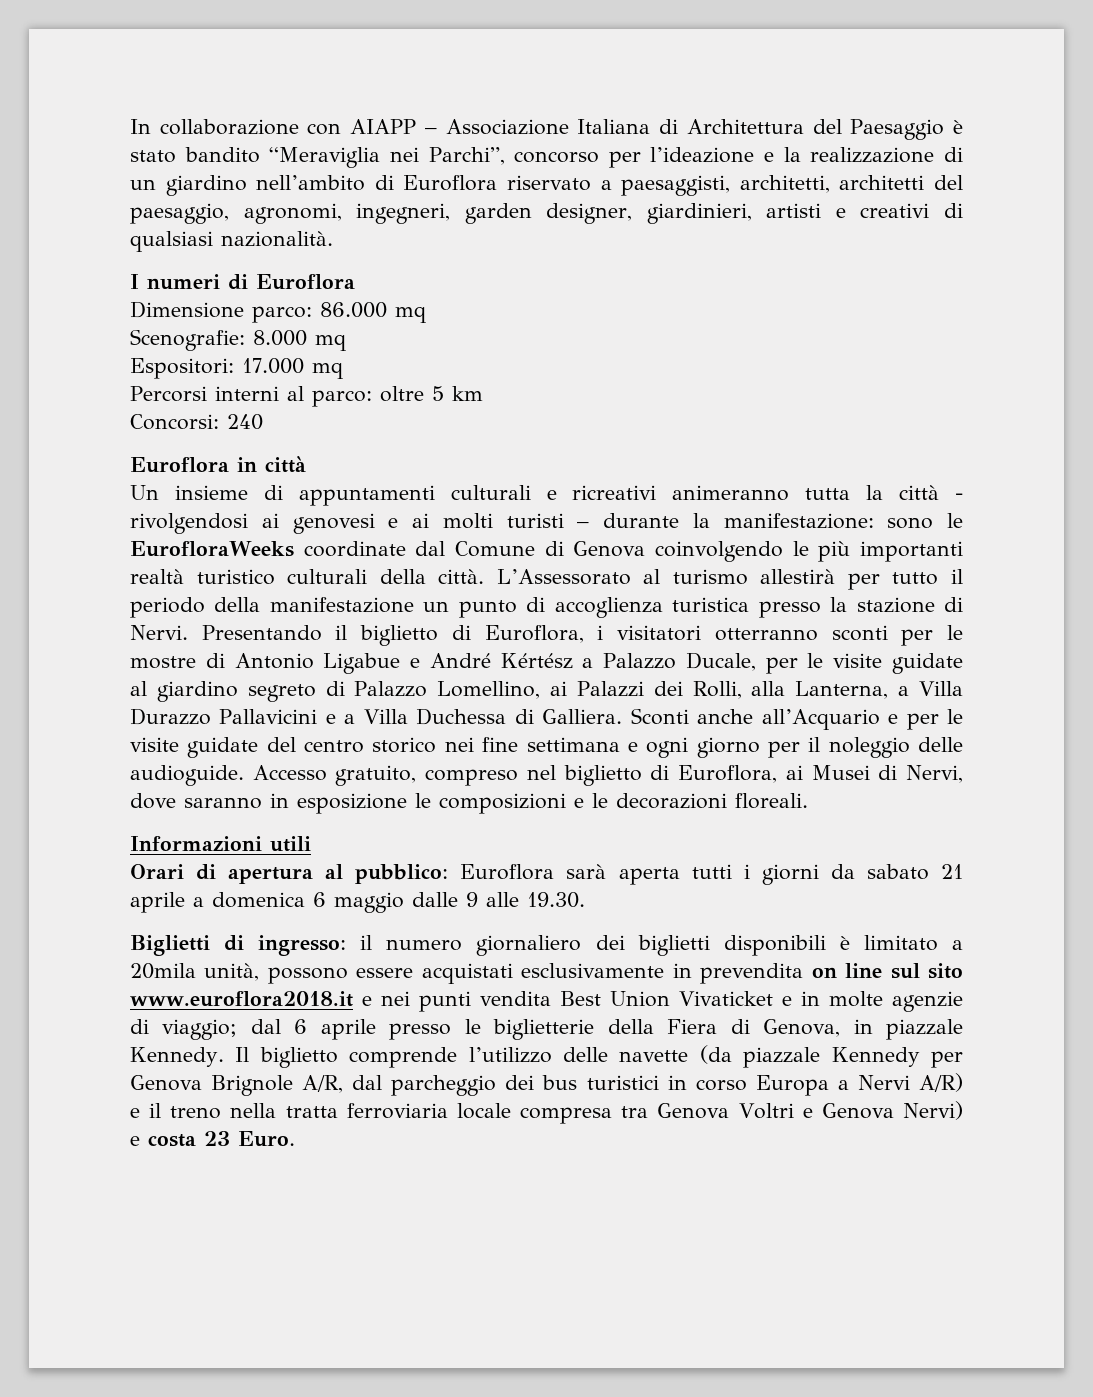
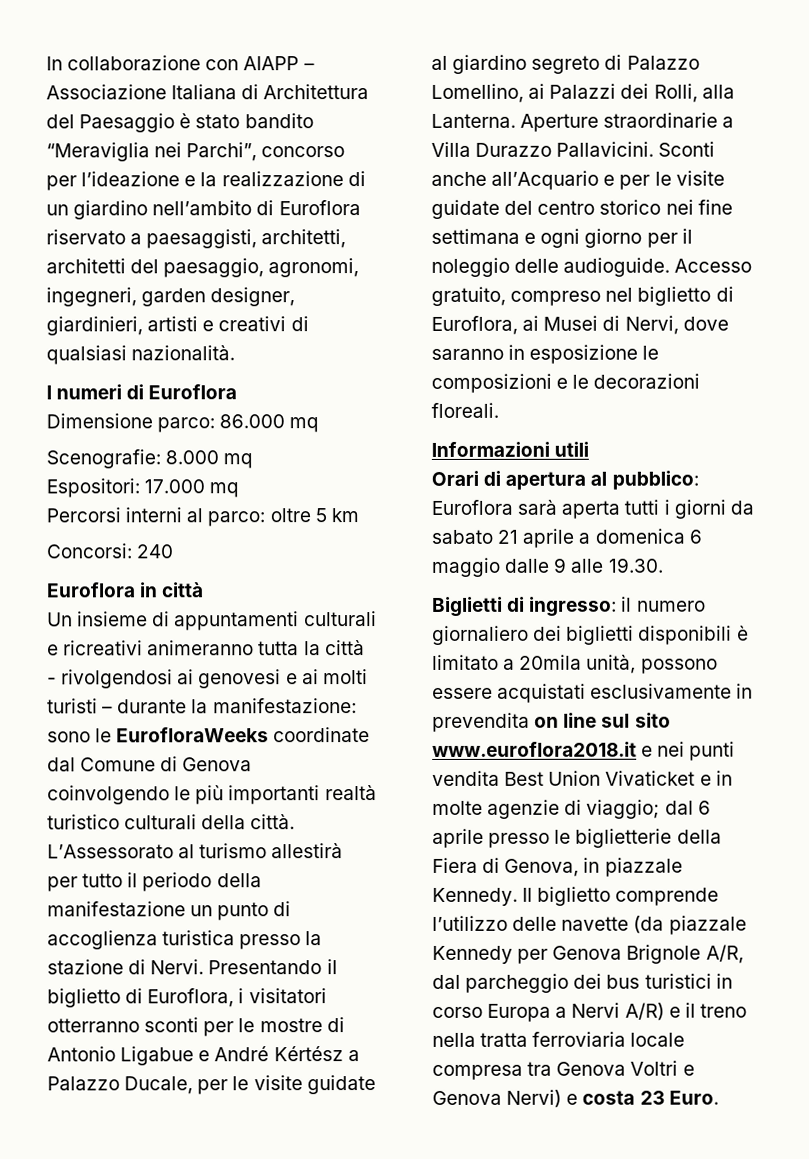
[795,681,964,699] [130,708,623,725] Lanterna, a Villa Durazzo Pallavicini e a Villa Duchessa di Galliera. -> [431,112,735,132] [431,141,655,157] Lanterna. Aperture straordinarie a Villa Durazzo Pallavicini.

